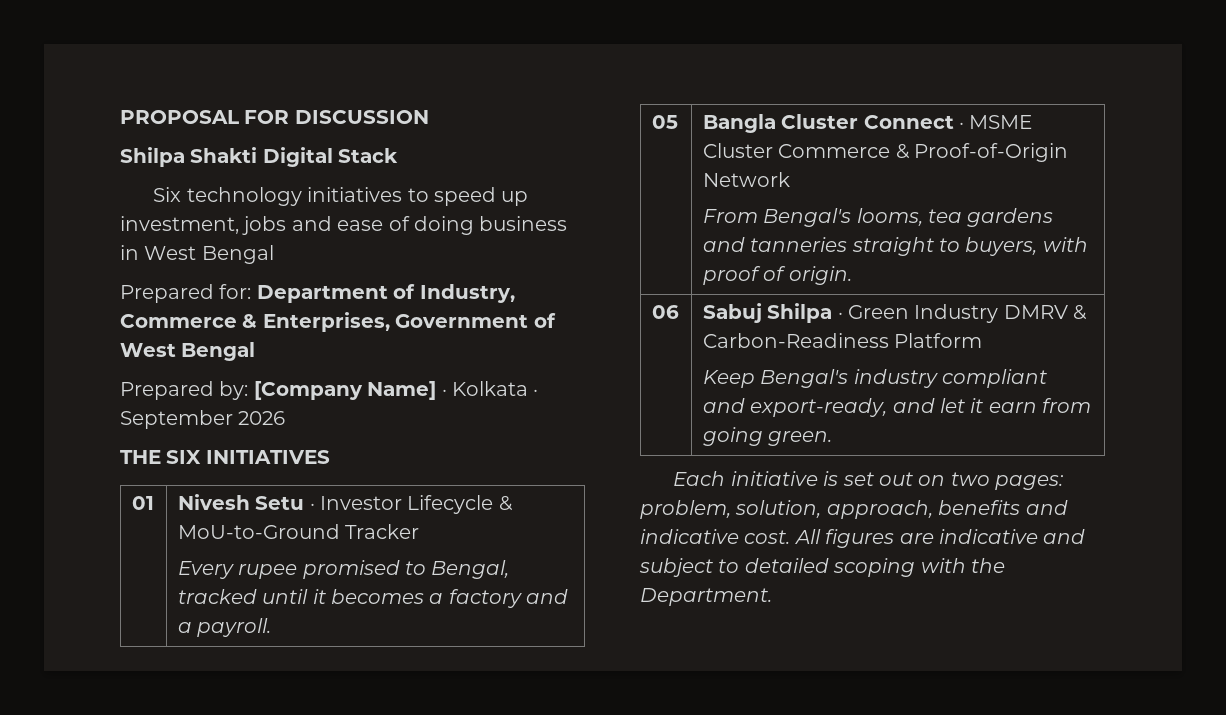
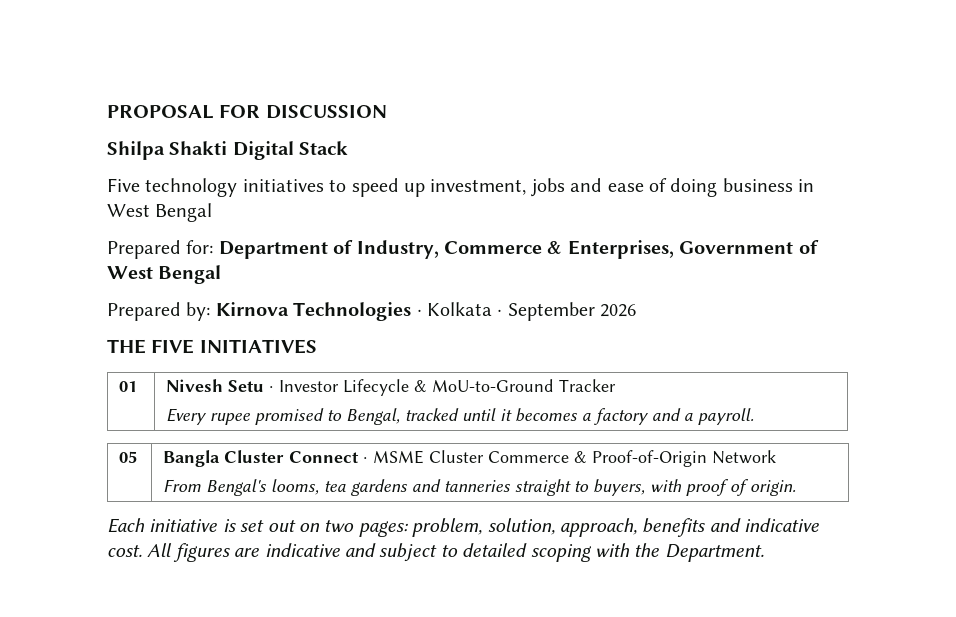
[153,187,182,202] Six -> [107,178,140,192] Five
[253,381,437,400] [Company Name] -> [215,302,412,321] Kirnova Technologies
[166,450,202,464] SIX -> [151,339,195,354] FIVE
[651,305,679,319] [702,303,1088,323] [702,333,983,348] [702,369,1047,388] [702,398,1092,417] [702,427,833,446] // 06 | Sabuj Shilpa · Green Industry DMRV & Carbon-Readiness Platform // Keep Bengal's industry compliant and export-ready, and let it earn from going green. -> (796, 488) none

